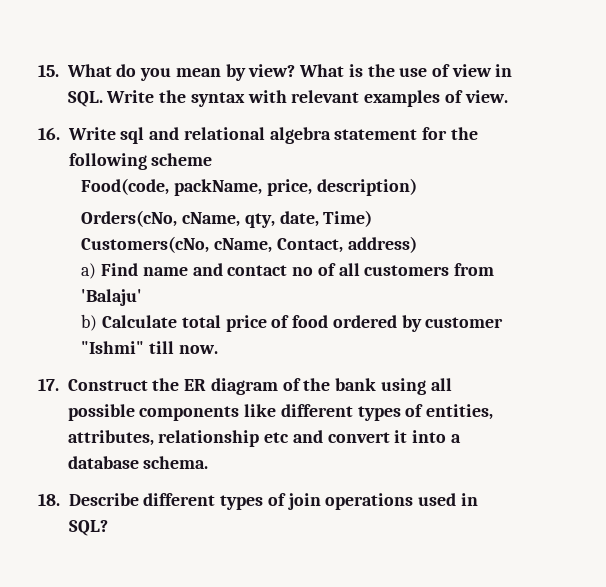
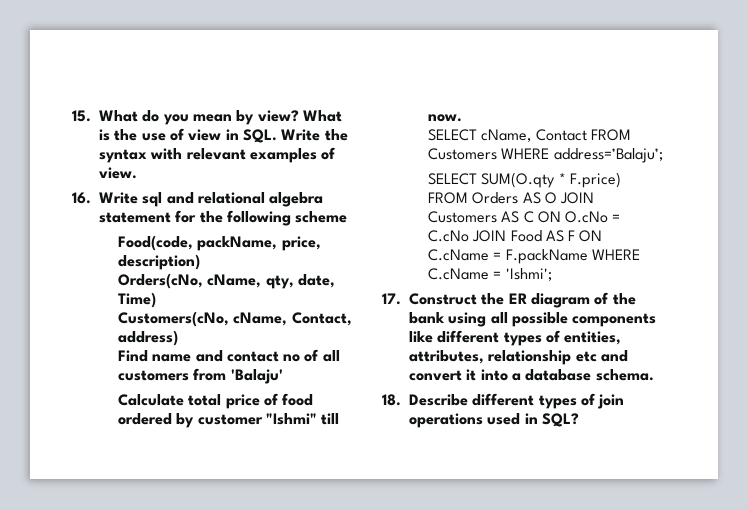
[81,263,97,279] a) -> (178, 338) none
[81,314,98,331] b) -> (283, 376) none
(218, 349) none -> [427,129,631,142] [427,148,663,163] [427,172,621,188] [427,192,595,204] [427,211,621,223] [427,230,603,242] [427,249,640,264] [427,268,552,281] // SELECT cName, Contact FROM Customers WHERE address=’Balaju’; // SELECT SUM(O.qty * F.price) FROM Orders AS O JOIN Customers AS C ON O.cNo = C.cNo JOIN Food AS F ON C.cName = F.packName WHERE C.cName = 'Ishmi';

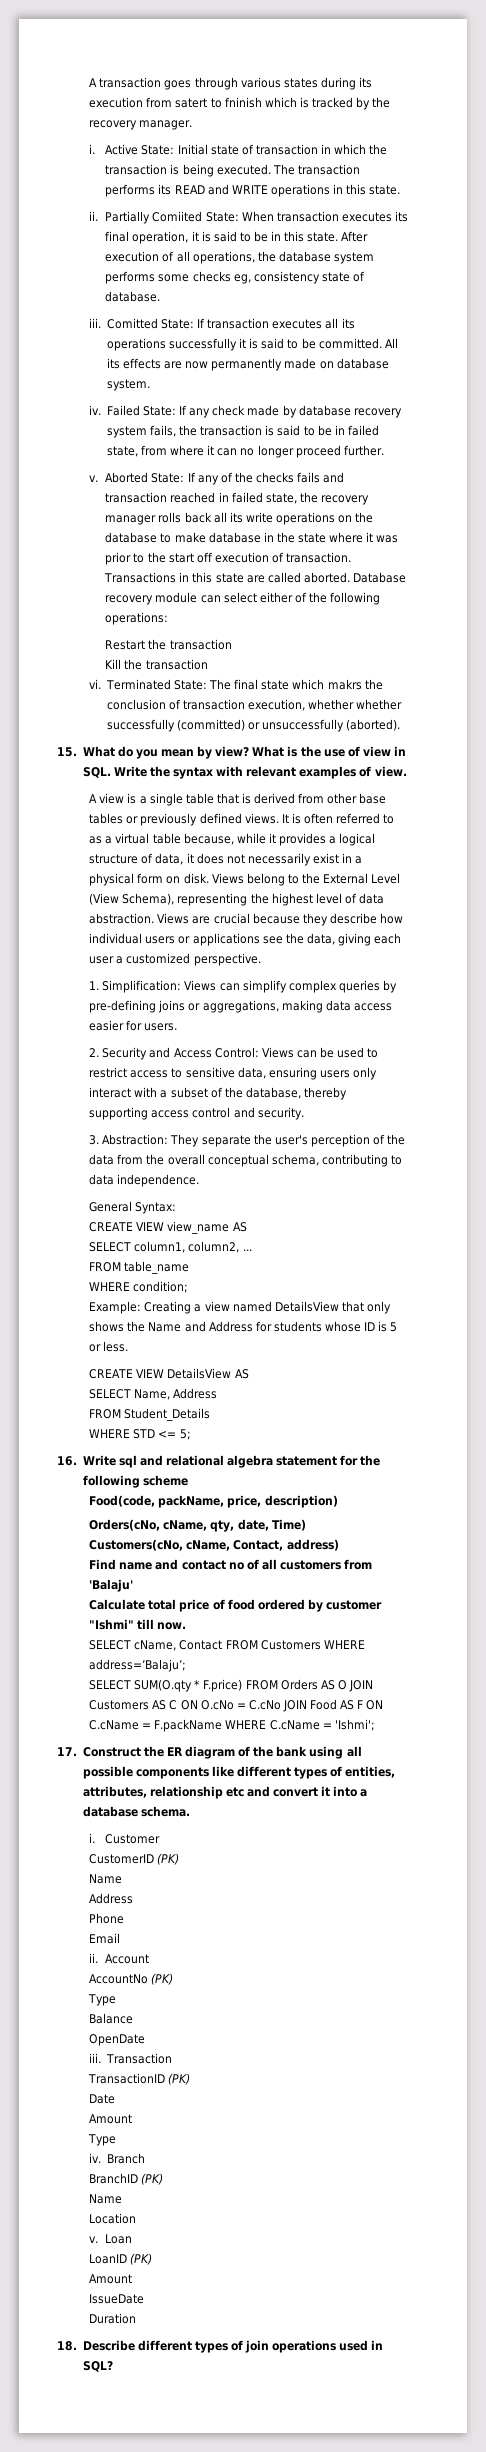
(72, 116) none -> [89,77,372,90] [89,97,391,110] [89,120,193,130] [89,144,388,155] [105,164,360,177] [105,184,401,197] [89,211,408,224] [105,231,369,244] [105,251,374,264] [105,271,365,284] [105,291,161,302] [89,318,355,329] [106,338,398,351] [106,358,389,371] [106,379,150,391] [89,405,402,418] [106,425,379,438] [106,445,384,458] [89,472,345,485] [105,492,369,505] [105,512,374,525] [105,532,399,543] [105,552,352,565] [104,572,407,583] [105,592,381,605] [105,612,169,625] [105,639,232,650] [105,659,208,670] [89,679,383,690] [106,699,403,711] [106,719,401,732] A transaction goes through various states during its execution from satert to fninish which is tracked by the recovery manager. // i. Active State: Initial state of transaction in which the transaction is being executed. The transaction performs its READ and WRITE operations in this state. // ii. Partially Comiited State: When transaction executes its final operation, it is said to be in this state. After execution of all operations, the database system performs some checks eg, consistency state of database. // iii. Comitted State: If transaction executes all its operations successfully it is said to be committed. All its effects are now permanently made on database system. // iv. Failed State: If any check made by database recovery system fails, the transaction is said to be in failed state, from where it can no longer proceed further. // v. Aborted State: If any of the checks fails and transaction reached in failed state, the recovery manager rolls back all its write operations on the database to make database in the state where it was prior to the start off execution of transaction. Transactions in this state are called aborted. Database recovery module can select either of the following operations: // Restart the transaction // Kill the transaction // vi. Terminated State: The final state which makrs the conclusion of transaction execution, whether whether successfully (committed) or unsuccessfully (aborted). //
(137, 173) none -> [89,793,387,806] [89,813,395,826] [89,833,376,846] [89,853,363,866] [89,873,401,886] [89,893,384,906] [89,913,403,926] [89,933,402,946] [89,953,261,966] [89,980,397,993] [89,1000,392,1013] [89,1020,178,1031] [89,1047,379,1060] [89,1067,377,1080] [89,1087,347,1100] [89,1107,304,1120] [89,1134,406,1147] [89,1154,402,1167] [89,1174,200,1187] [89,1201,177,1214] [89,1221,247,1234] [89,1241,252,1253] [89,1261,190,1274] [89,1281,189,1293] [89,1301,391,1314] [89,1321,398,1332] [89,1341,129,1352] [89,1368,249,1379] [89,1388,218,1400] [89,1408,211,1421] [89,1429,191,1440] // A view is a single table that is derived from other base tables or previously defined views. It is often referred to as a virtual table because, while it provides a logical structure of data, it does not necessarily exist in a physical form on disk. Views belong to the External Level (View Schema), representing the highest level of data abstraction. Views are crucial because they describe how individual users or applications see the data, giving each user a customized perspective. // 1. Simplification: Views can simplify complex queries by pre-defining joins or aggregations, making data access easier for users. // 2. Security and Access Control: Views can be used to restrict access to sensitive data, ensuring users only interact with a subset of the database, thereby supporting access control and security. // 3. Abstraction: They separate the user's perception of the data from the overall conceptual schema, contributing to data independence. // General Syntax: // CREATE VIEW view_name AS // SELECT column1, column2, ... // FROM table_name // WHERE condition; // Example: Creating a view named DetailsView that only shows the Name and Address for students whose ID is 5 or less. // CREATE VIEW DetailsView AS // SELECT Name, Address // FROM Student_Details // WHERE STD <= 5;
(654, 375) none -> [89,1833,161,1844] [89,1853,180,1865] [89,1874,123,1884] [89,1893,134,1904] [89,1913,125,1924] [89,1933,121,1944] [89,1953,150,1964] [89,1973,174,1985] [88,1994,117,2006] [89,2013,134,2024] [89,2034,146,2046] [89,2053,172,2064] [88,2073,191,2085] [89,2094,116,2104] [89,2114,133,2124] [88,2134,117,2146] [89,2153,145,2164] [89,2173,164,2185] [89,2194,123,2204] [89,2213,137,2224] [89,2234,133,2244] [89,2253,153,2265] [89,2274,133,2284] [89,2294,145,2304] [89,2313,137,2324] // i. Customer // CustomerID (PK) // Name // Address // Phone // Email // ii. Account // AccountNo (PK) // Type // Balance // OpenDate // iii. Transaction // TransactionID (PK) // Date // Amount // Type // iv. Branch // BranchID (PK) // Name // Location // v. Loan // LoanID (PK) // Amount // IssueDate // Duration

